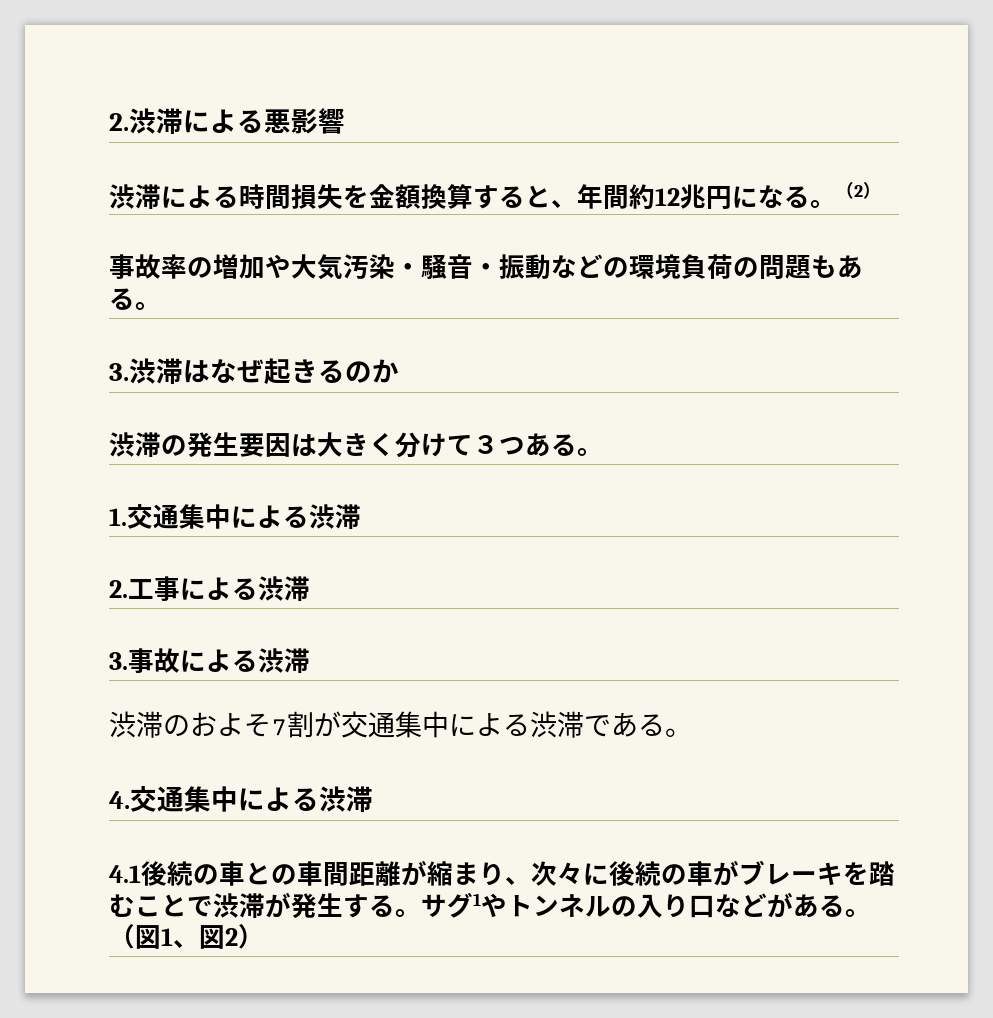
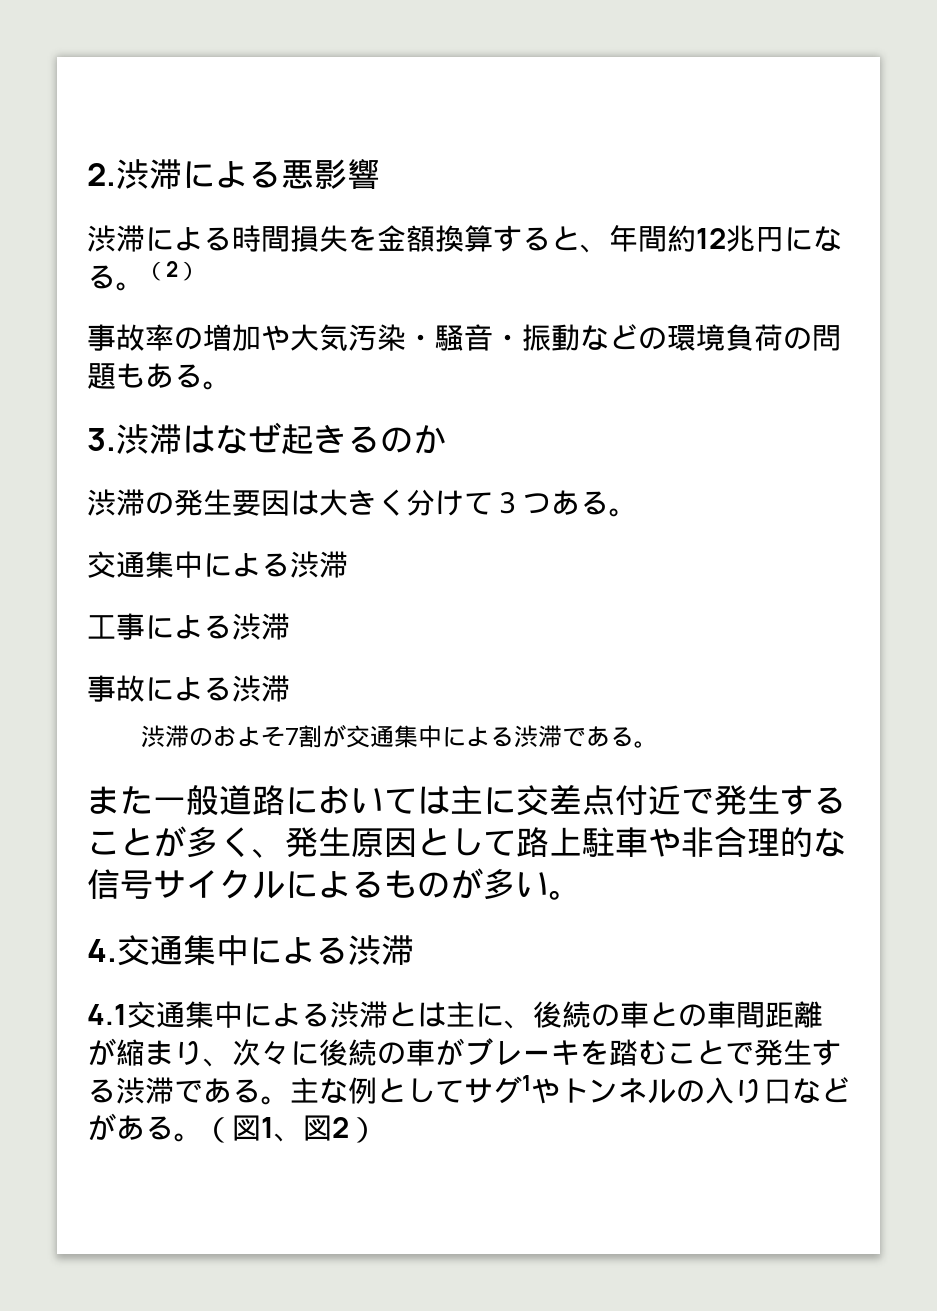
[109,504,361,529] [109,580,128,598] 1.交通集中による渋滞 // 2. -> [87,551,348,578] 交通集中による渋滞 //
[109,652,128,670] 3. -> (290, 626) none
(692, 732) none -> [87,784,846,816] [87,826,846,858] [87,868,582,900] // また一般道路においては主に交差点付近で発生することが多く、発生原因として路上駐車や非合理的な信号サイクルによるものが多い。
(141, 874) none -> [127,1001,533,1029] 交通集中による渋滞とは主に、
[213,892,421,918] 渋滞が発生する。 -> [754,1039,841,1066] [87,1077,464,1105] 発生する渋滞である。主な例として

